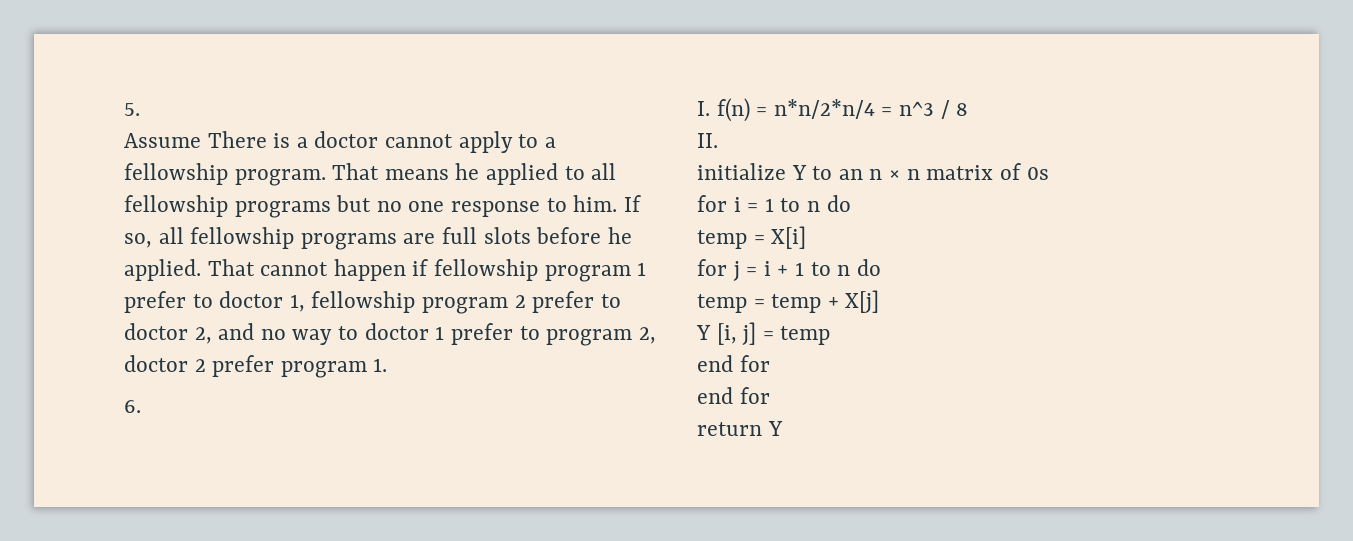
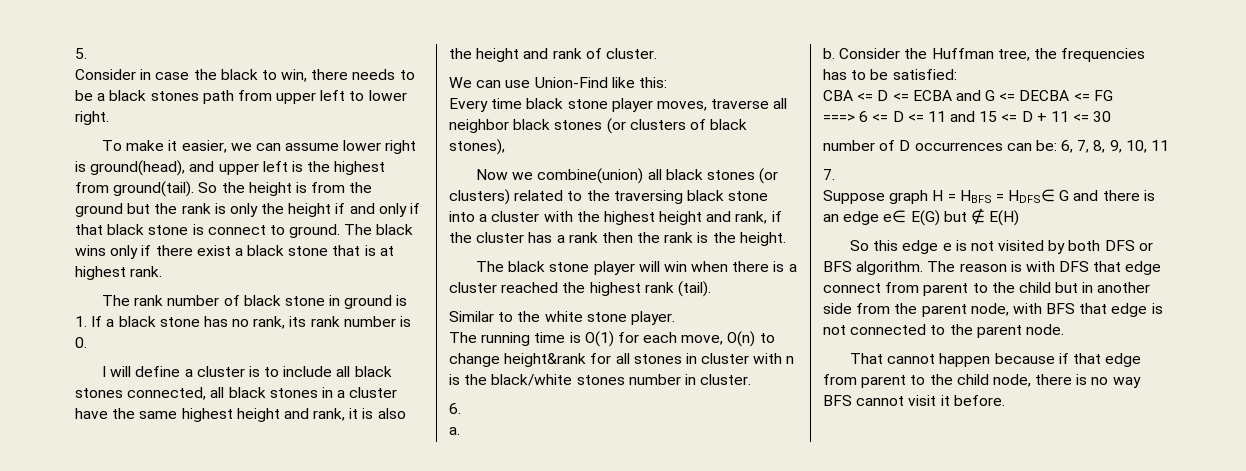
[124,131,556,153] [124,163,617,186] [124,195,641,218] [124,227,632,250] [124,259,647,282] [124,291,621,314] [124,323,656,346] [124,355,388,378] [124,400,141,413] [697,98,969,122] [697,133,718,148] [697,163,1049,180] [697,195,851,212] [697,226,807,249] [697,259,881,281] [697,290,880,313] [696,322,831,345] [697,355,770,372] [697,387,770,404] [697,421,783,436] Assume There is a doctor cannot apply to a fellowship program. That means he applied to all fellowship programs but no one response to him. If so, all fellowship programs are full slots before he applied. That cannot happen if fellowship program 1 prefer to doctor 1, fellowship program 2 prefer to doctor 2, and no way to doctor 1 prefer to program 2, doctor 2 prefer program 1. // 6. // I. f(n) = n*n/2*n/4 = n^3 / 8 // II. // initialize Y to an n × n matrix of 0s // for i = 1 to n do // temp = X[i] // for j = i + 1 to n do // temp = temp + X[j] // Y [i, j] = temp // end for // end for // return Y -> [75,69,415,82] [75,90,407,104] [75,111,109,125] [101,140,417,154] [75,160,386,176] [75,181,373,197] [75,203,421,217] [75,224,414,238] [75,245,394,259] [75,266,163,280] [101,295,408,309] [75,316,412,329] [75,337,87,348] [101,366,392,377] [75,387,398,400] [75,408,406,422] [449,48,657,62] [449,77,667,88] [449,98,788,112] [449,118,748,134] [449,139,505,155] [475,168,779,184] [449,189,769,205] [449,211,782,225] [449,232,786,246] [475,261,797,275] [449,281,711,297] [449,311,675,325] [449,331,775,347] [449,353,795,367] [449,374,752,386] [449,403,461,414] [449,427,460,435] [823,48,1146,62] [823,69,957,80] [823,90,1113,101] [823,111,1112,122] [823,140,1170,153] [823,169,835,180] [823,189,1155,204] [823,208,1020,226] [849,240,1153,254] [823,261,1162,275] [823,282,1151,296] [823,303,1163,317] [823,324,1064,338] [849,353,1142,367] [823,374,1141,388] [823,395,1005,406] Consider in case the black to win, there needs to be a black stones path from upper left to lower right. // To make it easier, we can assume lower right is ground(head), and upper left is the highest from ground(tail). So the height is from the ground but the rank is only the height if and only if that black stone is connect to ground. The black wins only if there exist a black stone that is at highest rank. // The rank number of black stone in ground is 1. If a black stone has no rank, its rank number is 0. // I will define a cluster is to include all black stones connected, all black stones in a cluster have the same highest height and rank, it is also the height and rank of cluster. // We can use Union-Find like this: // Every time black stone player moves, traverse all neighbor black stones (or clusters of black stones), // Now we combine(union) all black stones (or clusters) related to the traversing black stone into a cluster with the highest height and rank, if the cluster has a rank then the rank is the height. // The black stone player will win when there is a cluster reached the highest rank (tail). // Similar to the white stone player. // The running time is O(1) for each move, O(n) to change height&rank for all stones in cluster with n is the black/white stones number in cluster. // 6. // a. // b. Consider the Huffman tree, the frequencies has to be satisfied: // CBA <= D <= ECBA and G <= DECBA <= FG // ===> 6 <= D <= 11 and 15 <= D + 11 <= 30 // number of D occurrences can be: 6, 7, 8, 9, 10, 11 // 7. // Suppose graph H = HBFS = HDFS∈ G and there is an edge e∈ E(G) but ∉ E(H) // So this edge e is not visited by both DFS or BFS algorithm. The reason is with DFS that edge connect from parent to the child but in another side from the parent node, with BFS that edge is not connected to the parent node. // That cannot happen because if that edge from parent to the child node, there is no way BFS cannot visit it before.

